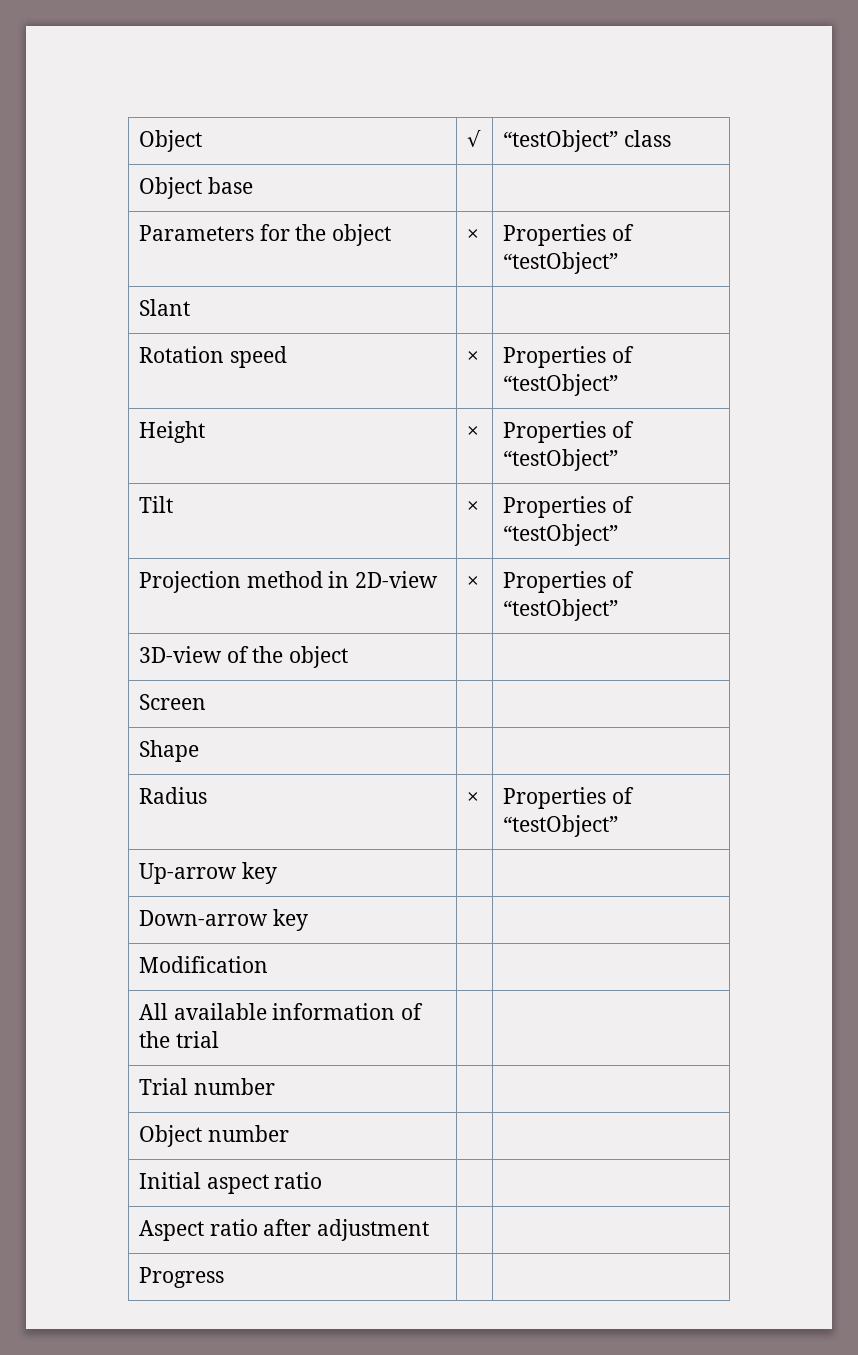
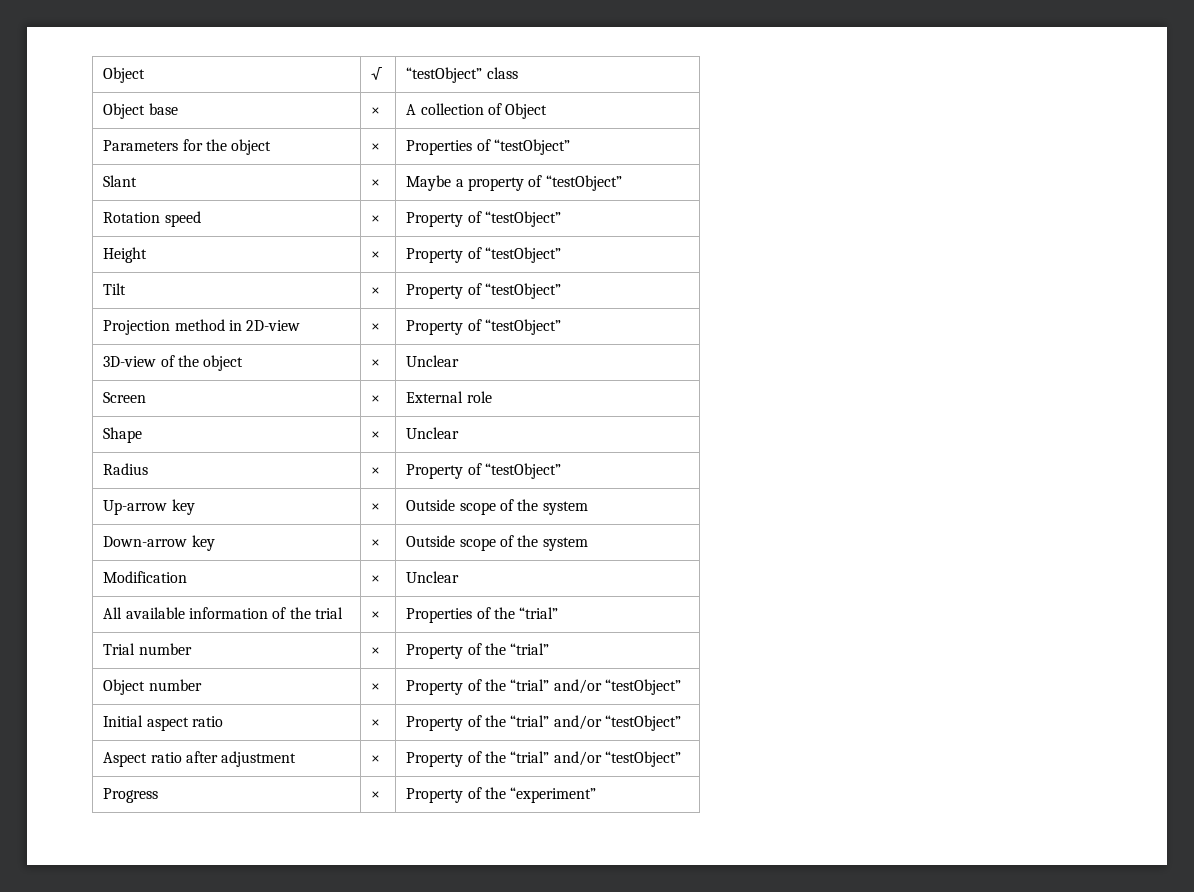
(253, 185) | -> [371,107,381,115] [406,103,548,119] × | A collection of Object
(191, 307) | -> [371,179,381,187] [406,175,622,191] × | Maybe a property of “testObject”
[503,346,607,368] Properties -> [406,212,464,227] Property
[503,421,607,443] Properties -> [406,248,464,263] Property
[503,496,607,518] Properties -> [406,284,464,299] Property
[503,571,607,593] Properties -> [406,320,464,335] Property
(349, 657) | -> [371,359,381,367] [406,355,460,367] × | Unclear
(207, 702) | -> [371,395,381,403] [406,391,492,403] × | External role
(200, 751) | -> [371,431,381,439] [406,427,460,439] × | Unclear
[503,787,607,809] Properties -> [406,464,464,479] Property
[139,909,308,931] | // Down-arrow key | | -> [371,503,381,511] [406,499,588,515] [103,535,215,551] [371,539,381,547] [406,535,588,551] × | Outside scope of the system // Down-arrow key | × | Outside scope of the system
(269, 964) | -> [371,575,381,583] [406,571,460,583] × | Unclear
[139,1078,275,1095] [139,1125,289,1147] [139,1172,323,1194] [139,1219,430,1241] [139,1267,225,1288] | // Trial number | | // Object number | | // Initial aspect ratio | | // Aspect ratio after adjustment | | // Progress | | -> [371,611,381,619] [406,607,559,623] [103,643,192,655] [371,647,381,655] [406,643,550,659] [103,679,202,695] [371,683,381,691] [406,679,681,695] [103,715,223,731] [371,719,381,727] [406,715,681,731] [103,751,297,767] [371,755,381,763] [406,751,681,767] [103,788,159,803] [371,791,381,799] [406,787,597,803] × | Properties of the “trial” // Trial number | × | Property of the “trial” // Object number | × | Property of the “trial” and/or “testObject” // Initial aspect ratio | × | Property of the “trial” and/or “testObject” // Aspect ratio after adjustment | × | Property of the “trial” and/or “testObject” // Progress | × | Property of the “experiment”

